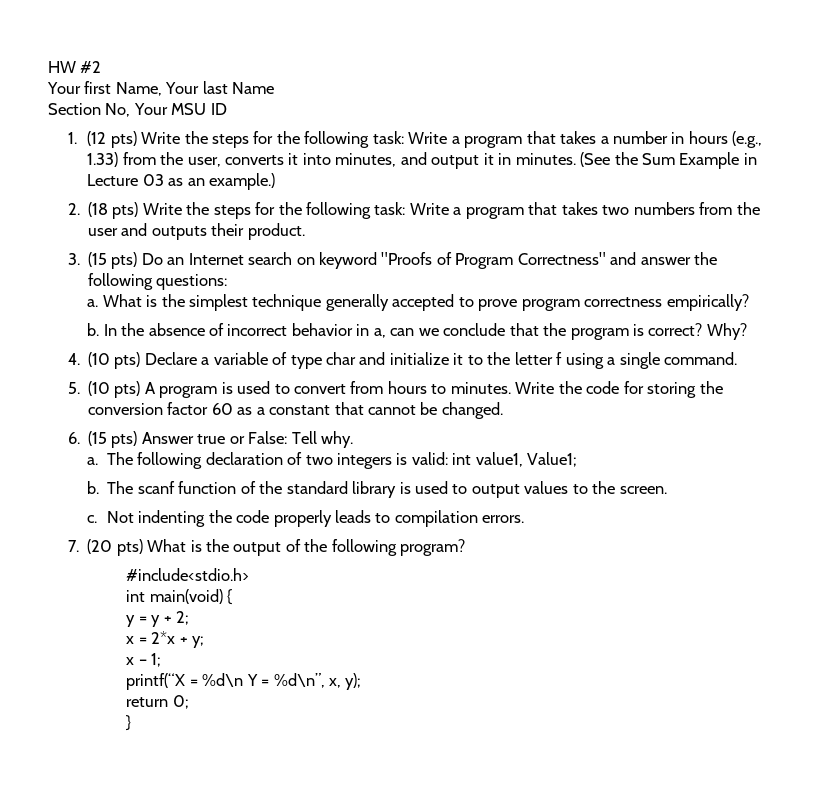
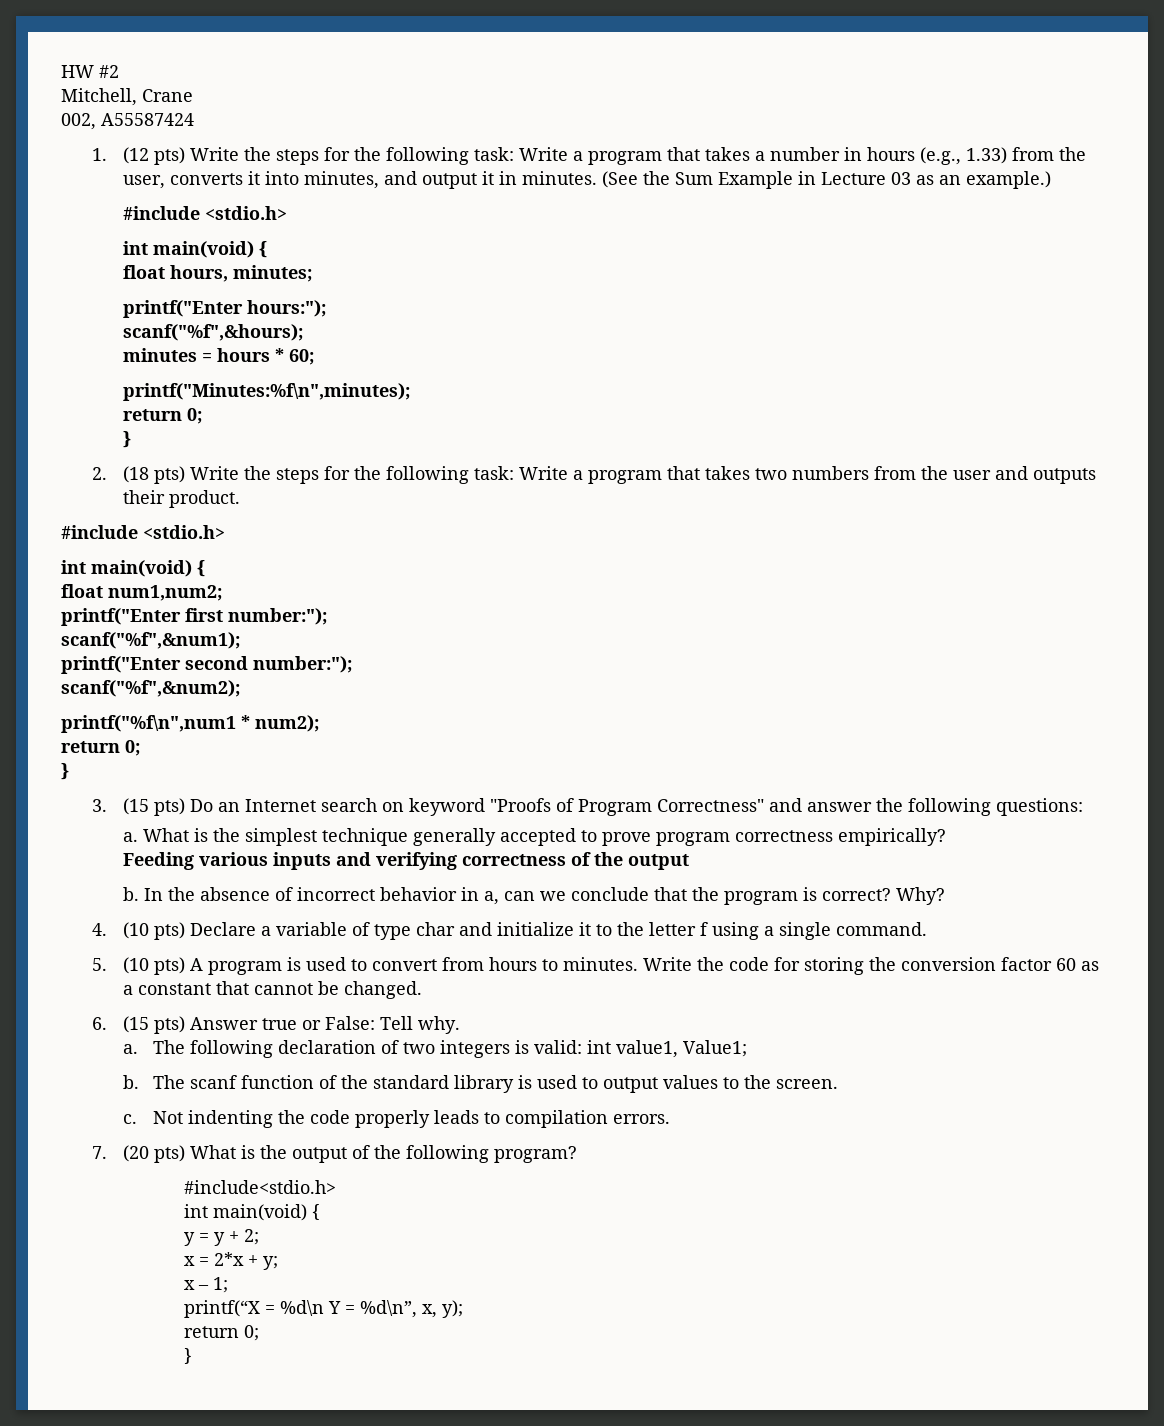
[47,81,275,96] [48,103,227,117] Your first Name, Your last Name // Section No, Your MSU ID -> [61,88,193,106] [61,113,194,130] Mitchell, Crane // 002, A55587424
(275, 181) none -> [122,206,287,220] [122,241,267,258] [122,265,312,282] [122,300,326,318] [122,324,303,341] [122,348,314,365] [122,383,410,401] [122,408,202,424] [122,431,131,448] // #include <stdio.h> // int main(void) { // float hours, minutes; // printf("Enter hours:"); // scanf("%f",&hours); // minutes = hours * 60; // printf("Minutes:%f\n",minutes); // return 0; // }
(305, 231) none -> [61,525,225,539] [61,560,205,577] [61,584,222,601] [61,608,327,626] [61,632,240,649] [61,656,352,674] [61,680,240,697] [61,715,319,733] [61,740,140,756] [61,763,69,780] // #include <stdio.h> // int main(void) { // float num1,num2; // printf("Enter first number:"); // scanf("%f",&num1); // printf("Enter second number:"); // scanf("%f",&num2); // printf("%f\n",num1 * num2); // return 0; // }
(749, 302) none -> [122,852,689,870] // Feeding various inputs and verifying correctness of the output

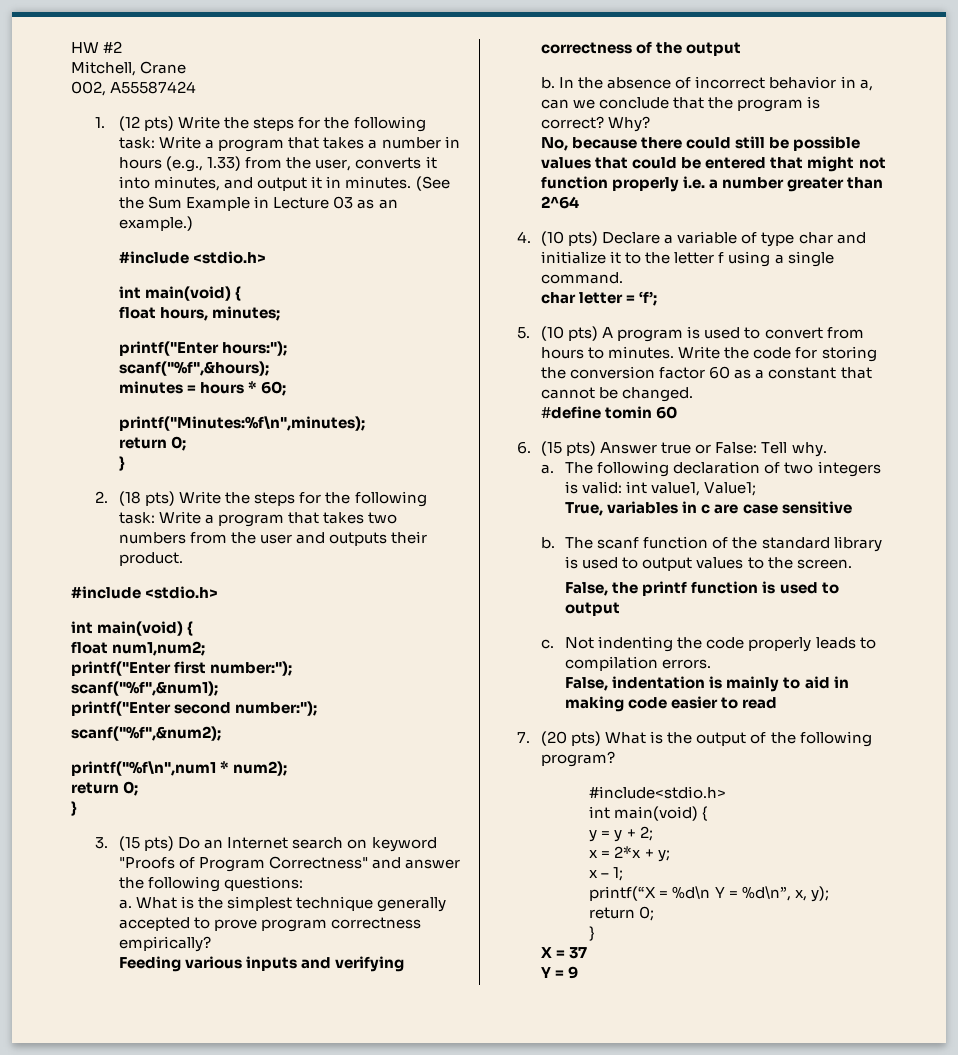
(945, 896) none -> [541,136,861,151] [541,156,886,172] [541,176,884,192] [541,196,580,209] // No, because there could still be possible values that could be entered that might not function properly i.e. a number greater than 2^64
(927, 929) none -> [541,291,658,306] // char letter = ‘f’;
(422, 990) none -> [541,406,678,419] // #define tomin 60
(748, 1048) none -> [565,501,852,516] // True, variables in c are case sensitive
(839, 1084) none -> [565,581,839,596] [565,602,621,616] // False, the printf function is used to output
(671, 1119) none -> [565,676,849,692] [565,696,778,712] // False, indentation is mainly to aid in making code easier to read
(193, 1356) none -> [541,947,588,959] [541,966,579,979] // X = 37 // Y = 9

